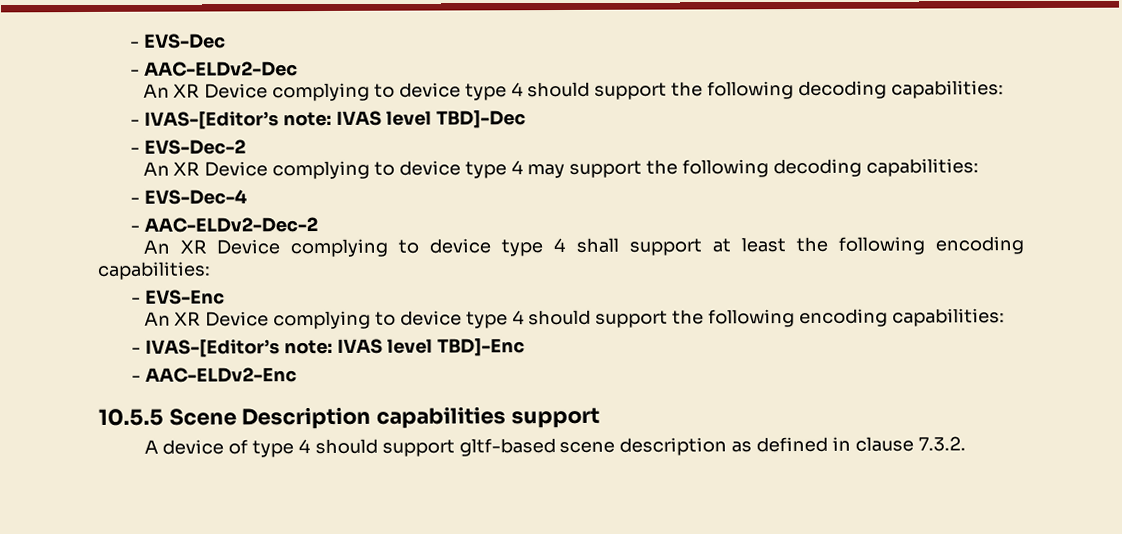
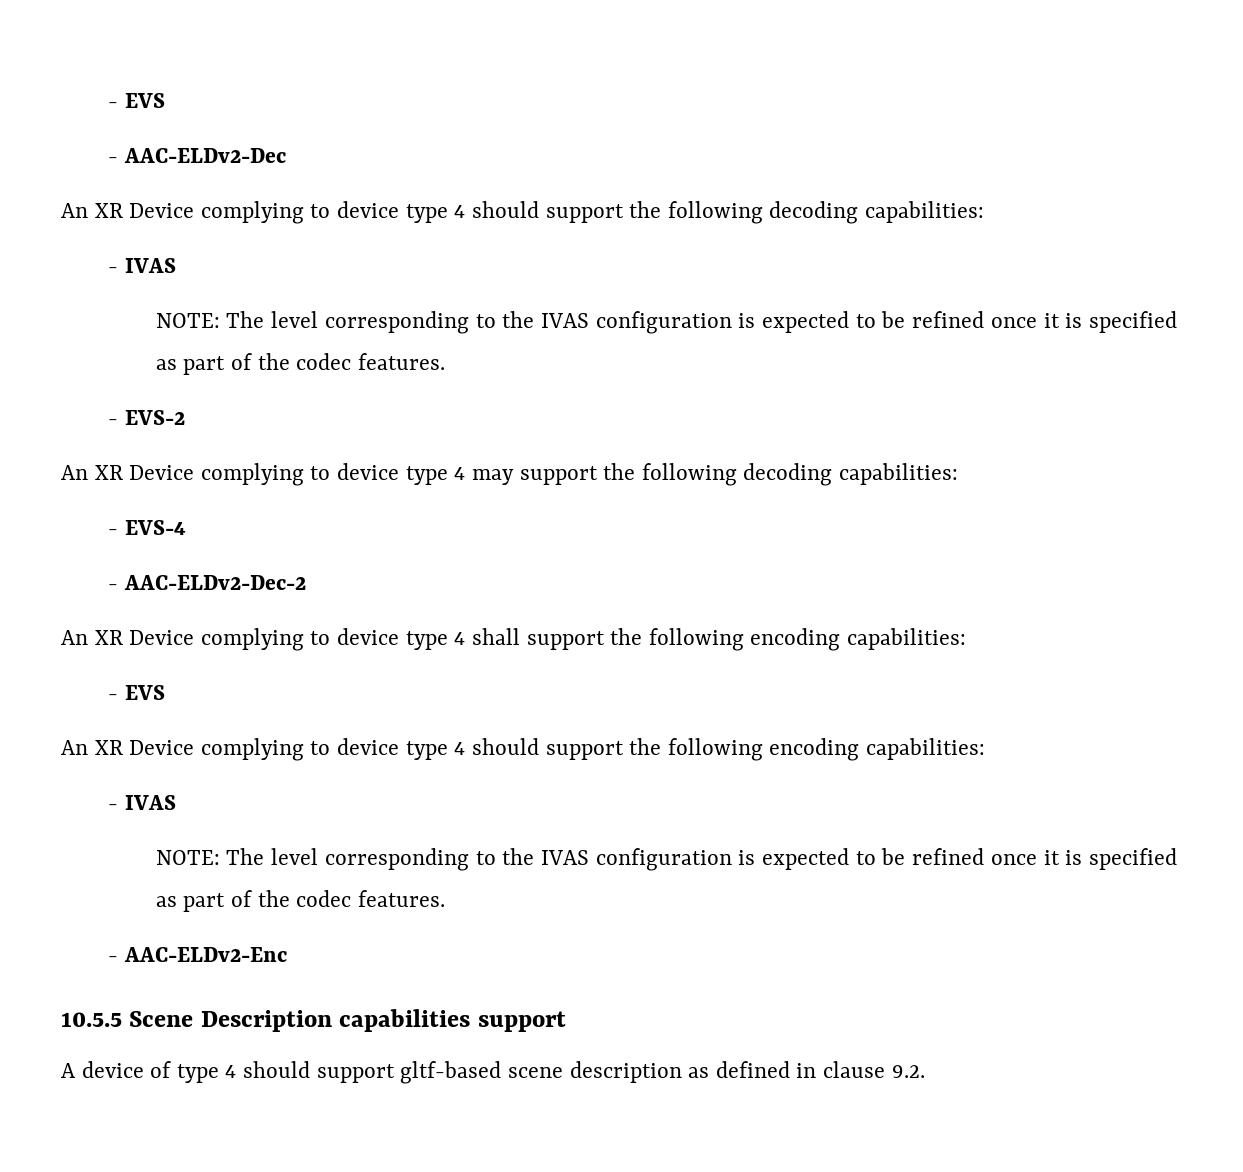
[130,33,227,49] - EVS-Dec -> [108,93,165,108] - EVS
[144,110,526,130] [130,139,247,155] IVAS-[Editor’s note: IVAS level TBD]-Dec // - EVS-Dec-2 -> [124,258,176,273] [155,311,1178,334] [155,353,445,375] [108,410,185,425] IVAS // NOTE: The level corresponding to the IVAS configuration is expected to be refined once it is specified as part of the codec features. // - EVS-2
[144,189,248,205] EVS-Dec-4 -> [124,520,186,535] EVS-4
[712,236,1024,255] [97,261,211,280] [131,289,226,305] at least the following encoding capabilities: // - EVS-Enc -> [610,628,966,651] [108,685,165,700] the following encoding capabilities: // - EVS
[145,338,525,358] IVAS-[Editor’s note: IVAS level TBD]-Enc -> [124,795,176,810] [155,848,1178,871] [155,890,445,912] IVAS // NOTE: The level corresponding to the IVAS configuration is expected to be refined once it is specified as part of the codec features.
[917,436,966,452] 7.3.2. -> [891,1065,925,1078] 9.2.

